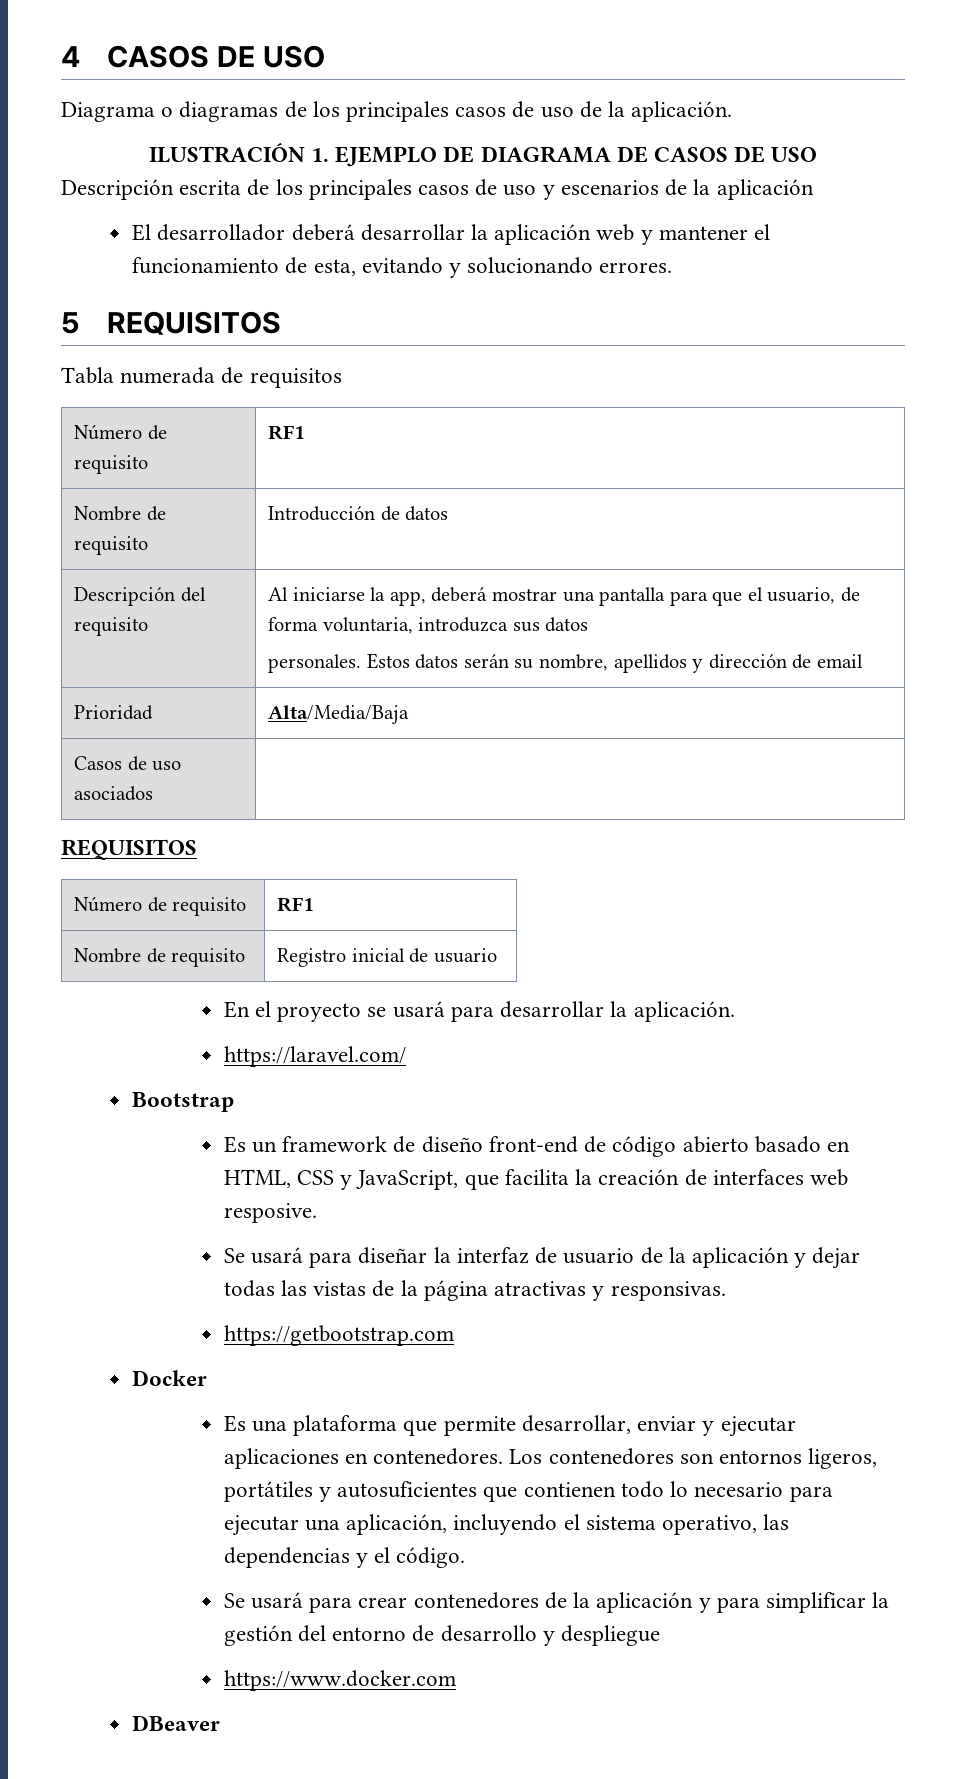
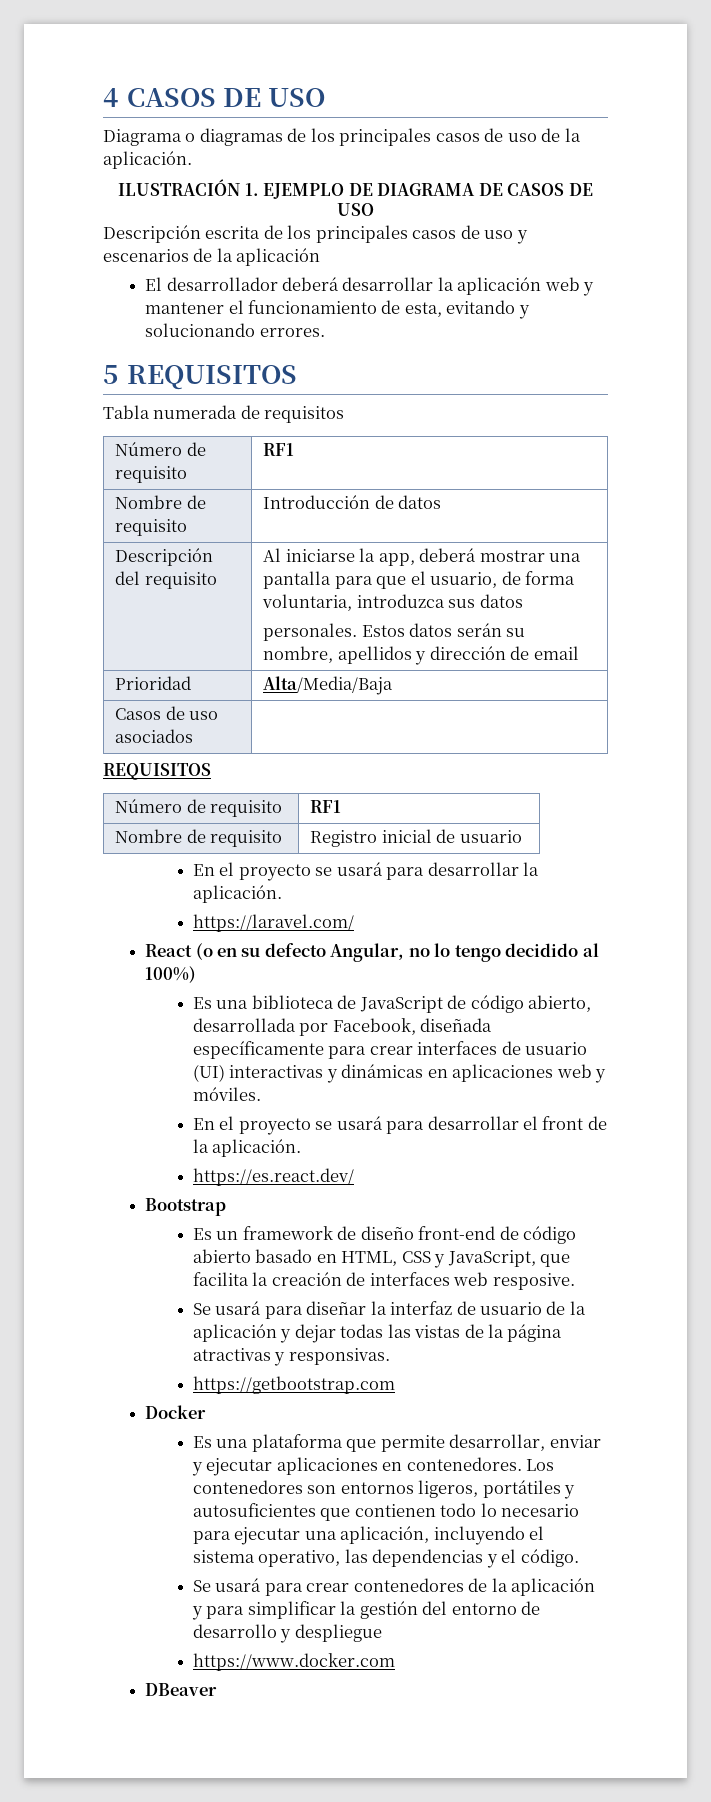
(406, 1056) none -> [145,943,599,962] [145,966,197,983] [192,995,592,1013] [192,1018,493,1036] [192,1041,588,1059] [192,1064,607,1083] [192,1087,261,1101] [192,1116,607,1135] [192,1139,302,1157] [192,1168,354,1186] // React (o en su defecto Angular, no lo tengo decidido al 100%) // Es una biblioteca de JavaScript de código abierto, desarrollada por Facebook, diseñada específicamente para crear interfaces de usuario (UI) interactivas y dinámicas en aplicaciones web y móviles. // En el proyecto se usará para desarrollar el front de la aplicación. // https://es.react.dev/

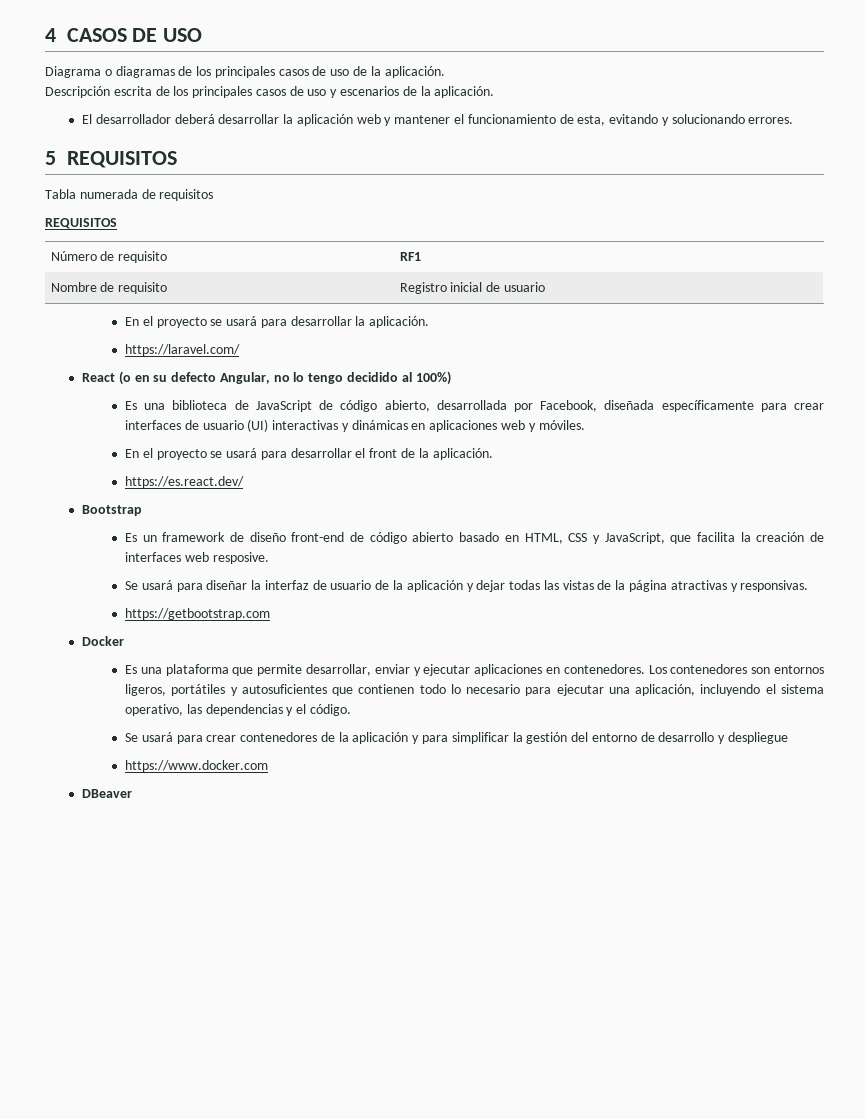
[118,179,593,199] [337,203,374,216] // ILUSTRACIÓN 1. EJEMPLO DE DIAGRAMA DE CASOS DE USO -> (445, 72) none
[236,248,321,266] aplicación -> [434,86,495,98] aplicación.
[115,442,206,456] [115,466,188,483] [263,443,295,456] [115,495,206,509] [115,519,188,536] [263,495,442,509] [115,548,214,566] [115,571,217,589] [263,548,582,566] [263,571,576,589] [262,594,523,611] [263,623,526,641] [263,646,579,665] [115,676,192,690] [263,676,394,695] [115,706,219,720] [115,729,194,743] // Número de requisito | RF1 // Nombre de requisito | Introducción de datos // Descripción del requisito | Al iniciarse la app, deberá mostrar una pantalla para que el usuario, de forma voluntaria, introduzca sus datos // personales. Estos datos serán su nombre, apellidos y dirección de email // Prioridad | Alta/Media/Baja // Casos de uso asociados | -> (214, 195) none

